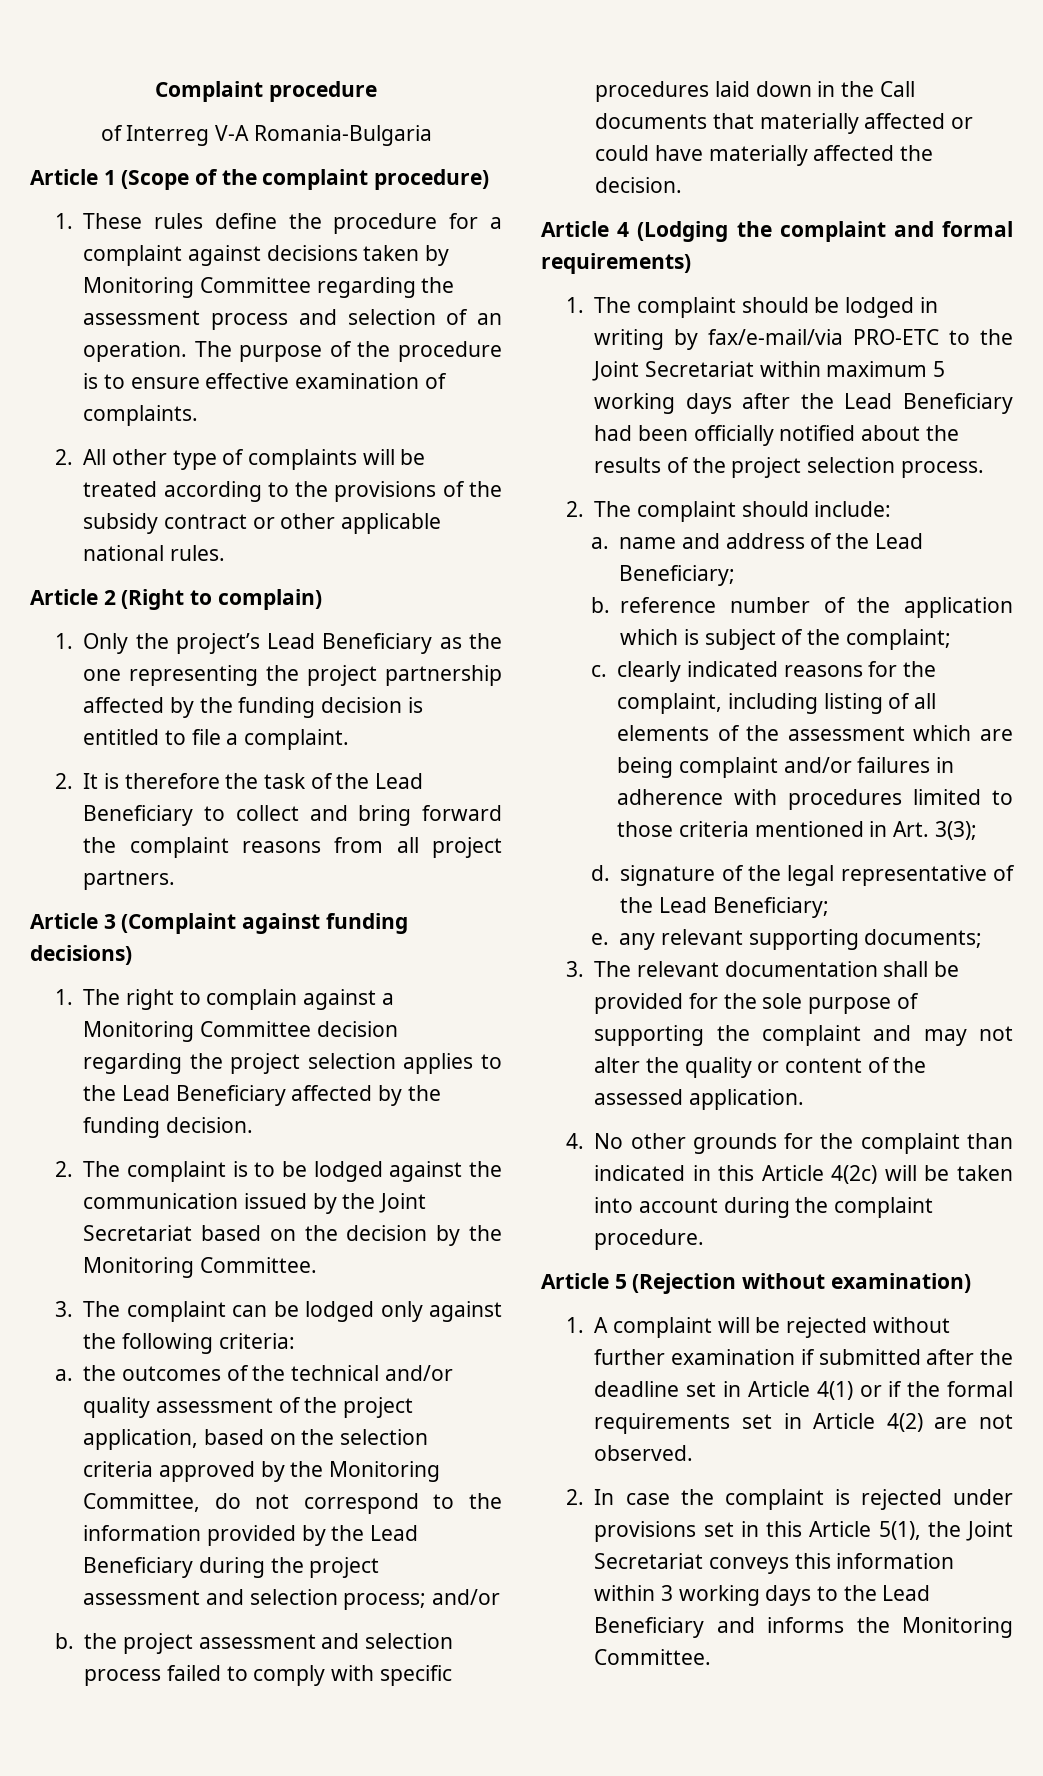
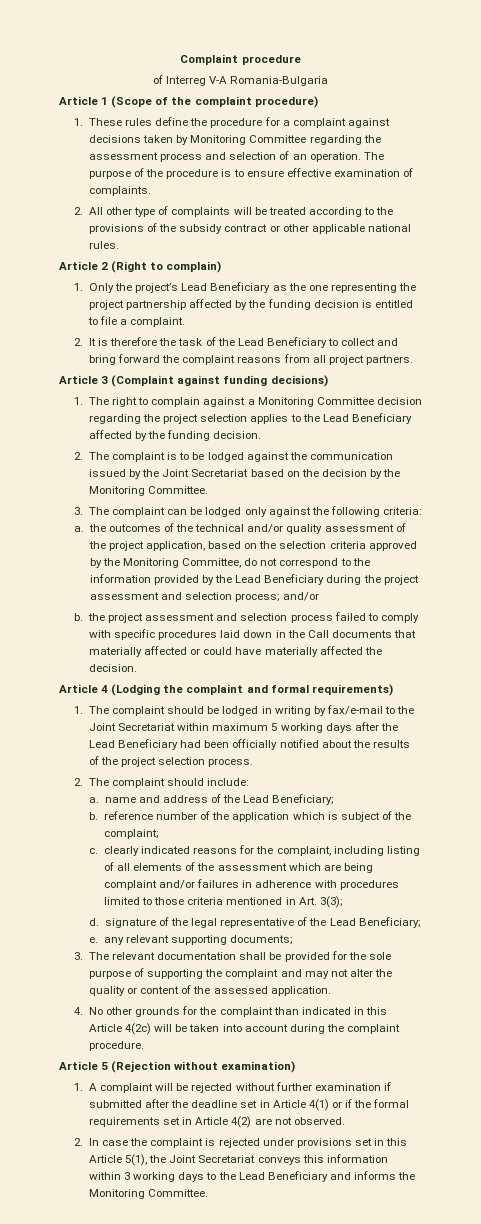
[708,329,940,345] fax/e-mail/via PRO-ETC -> [326,705,383,715] fax/e-mail

